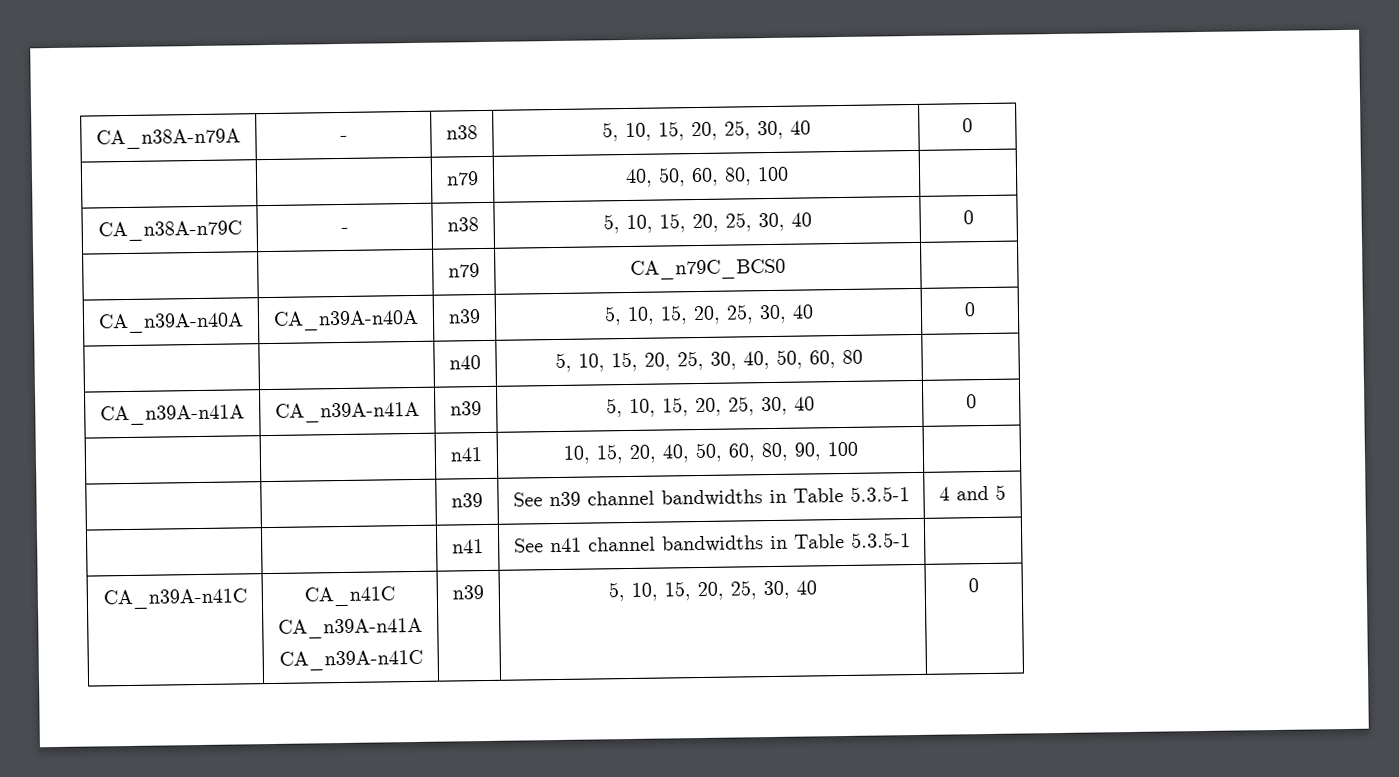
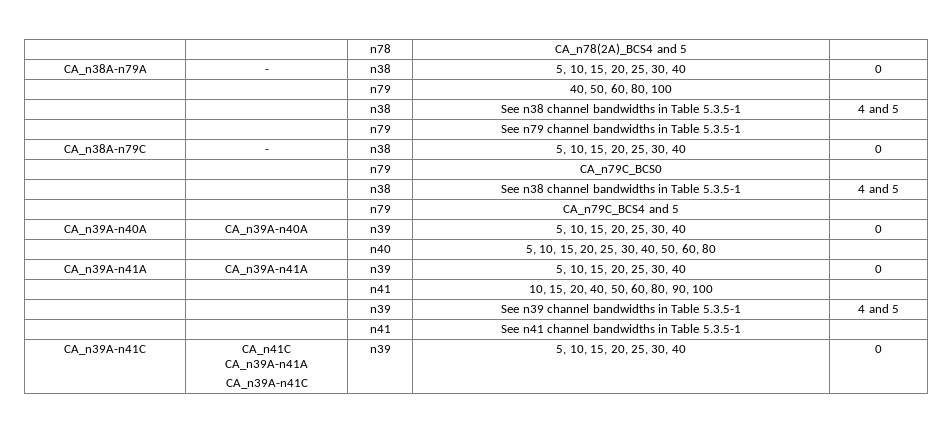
(96, 139) none -> [369,44,391,53] [555,43,687,55] | | n78 | CA_n78(2A)_BCS4 and 5 | //
(789, 174) none -> [369,104,391,113] [501,104,741,113] [858,104,899,113] [369,125,391,133] [501,124,741,133] // | | n38 | See n38 channel bandwidths in Table 5.3.5-1 | 4 and 5 // | | n79 | See n79 channel bandwidths in Table 5.3.5-1 |
(786, 269) none -> [369,184,391,193] [501,184,741,193] [858,184,899,193] [369,205,391,213] [563,204,679,215] // | | n38 | See n38 channel bandwidths in Table 5.3.5-1 | 4 and 5 // | | n79 | CA_n79C_BCS4 and 5 |

